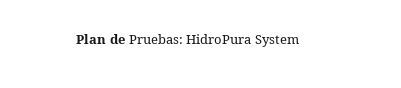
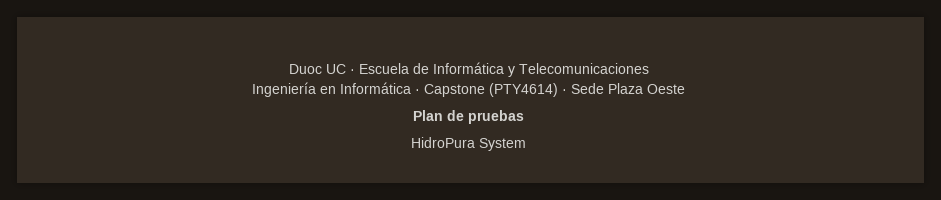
(76, 39) none -> [288,62,649,77] [252,82,685,97] Duoc UC · Escuela de Informática y Telecomunicaciones // Ingeniería en Informática · Capstone (PTY4614) · Sede Plaza Oeste //
[128,34,183,44] Pruebas: -> [468,110,524,124] pruebas //

